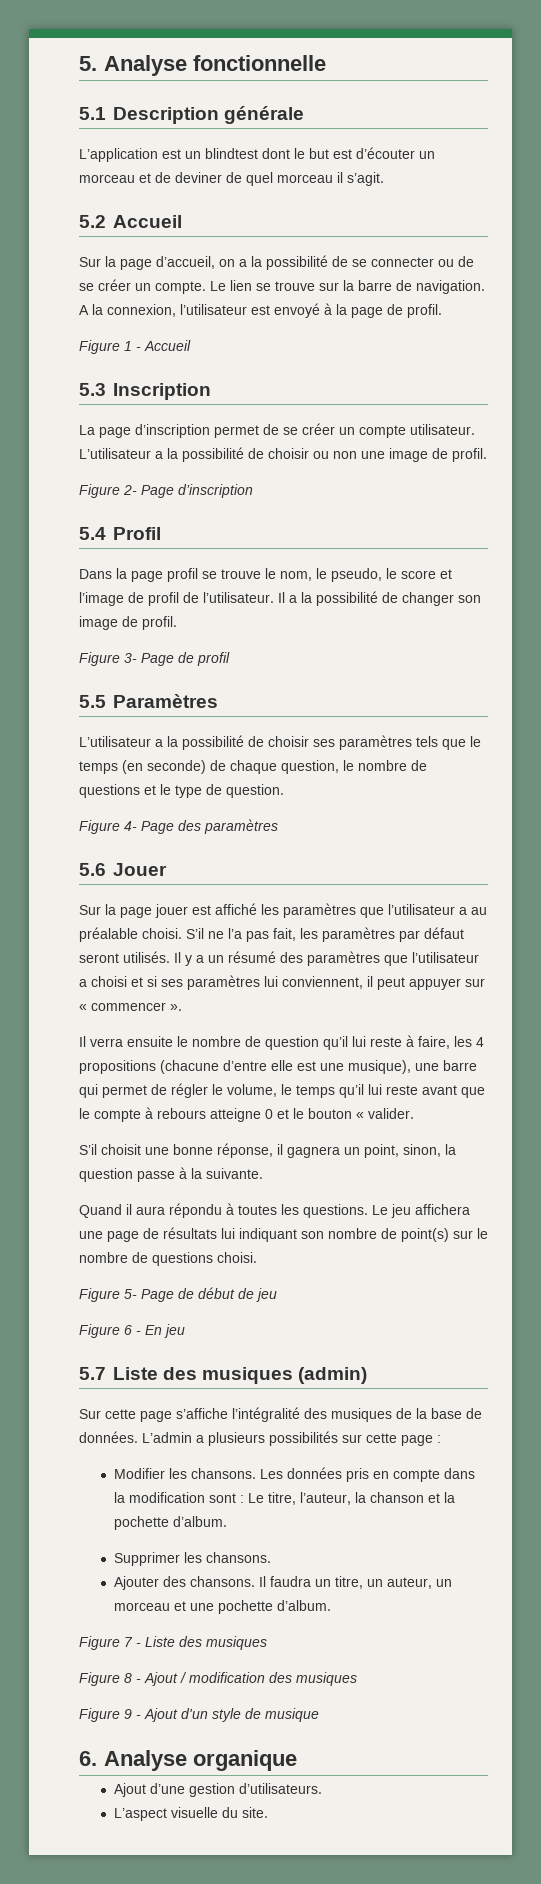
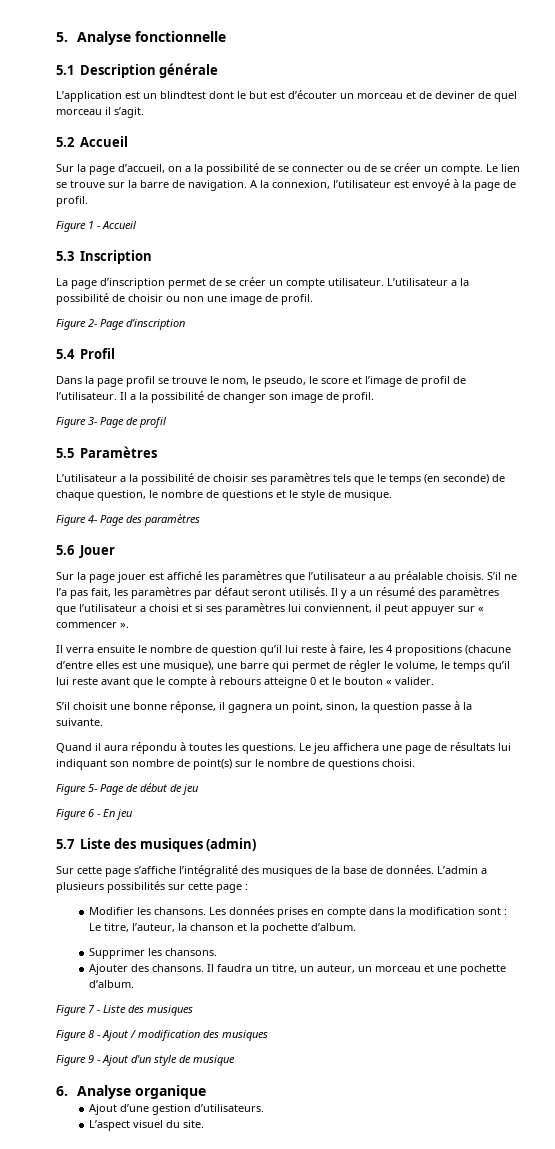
[175,784,284,798] type de question. -> [301,490,392,501] style de musique.
[142,928,182,939] choisi. -> [446,572,484,580] choisis.
[271,1060,293,1071] elle -> [96,661,119,669] elles
[345,1468,369,1482] pris -> [276,907,308,918] prises
[170,1807,218,1818] visuelle -> [132,1120,163,1128] visuel

